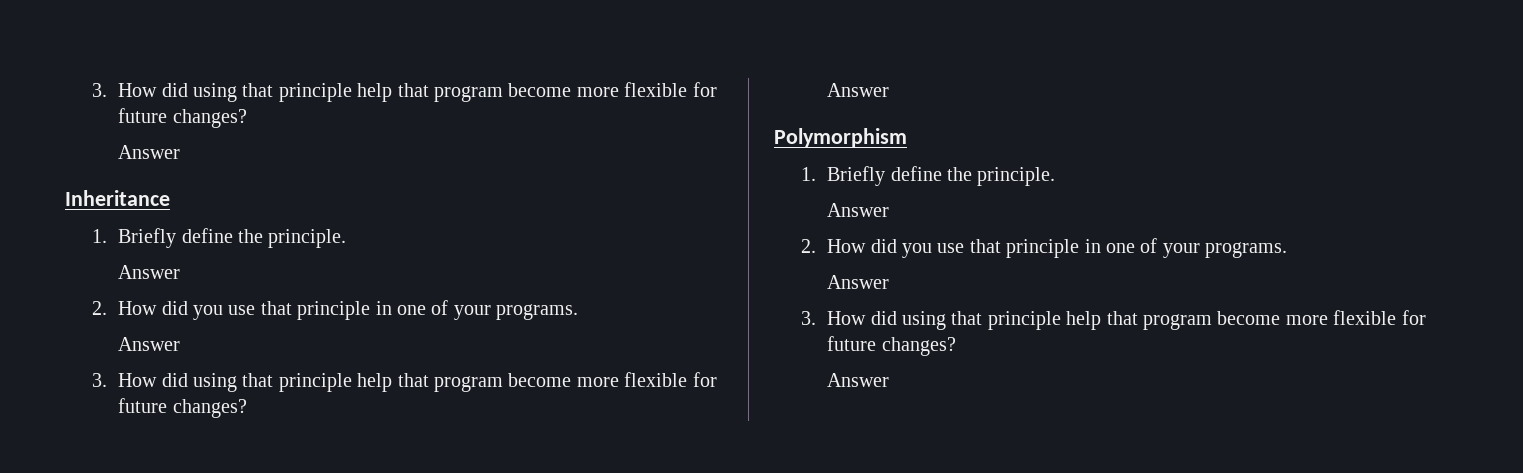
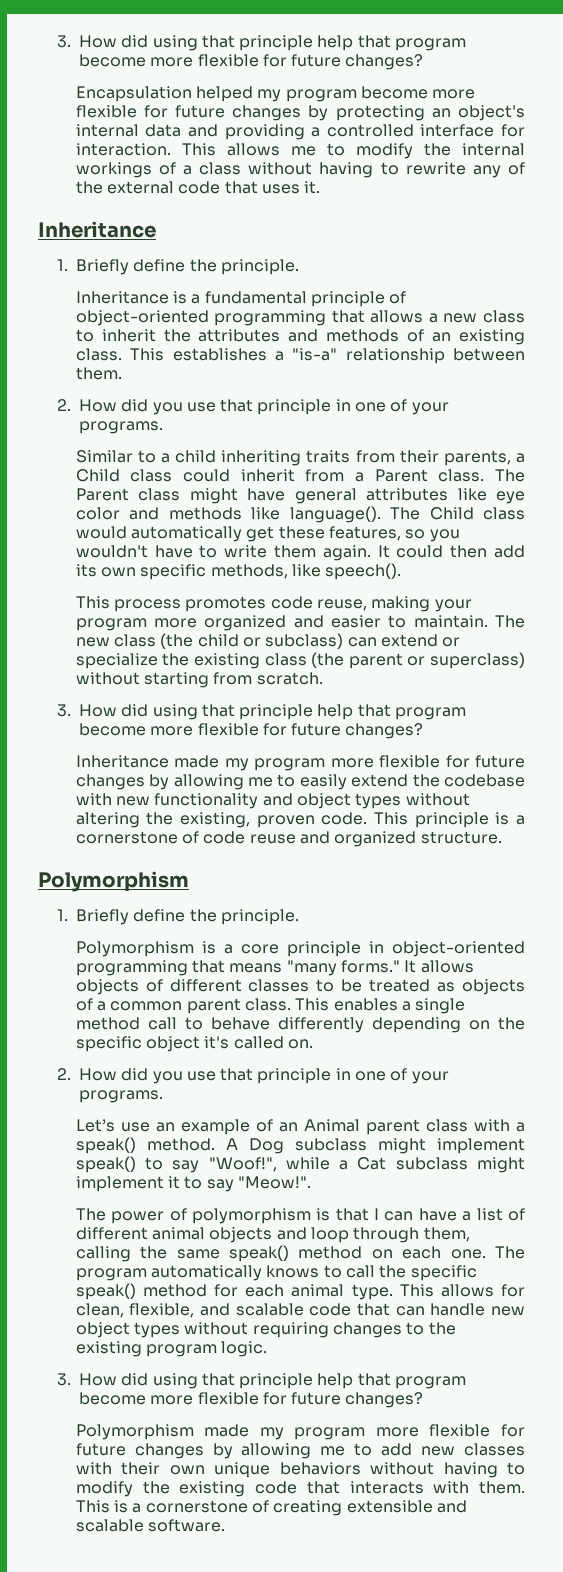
[118,145,181,159] Answer -> [75,86,476,102] [75,105,525,121] [75,124,525,140] [75,143,525,159] [75,162,525,178] [75,181,321,194] Encapsulation helped my program become more flexible for future changes by protecting an object's internal data and providing a controlled interface for interaction. This allows me to modify the internal workings of a class without having to rewrite any of the external code that uses it.
[118,265,181,279] Answer -> [75,291,407,307] [75,310,525,326] [75,329,525,345] [75,348,525,364] [75,367,122,380] Inheritance is a fundamental principle of object-oriented programming that allows a new class to inherit the attributes and methods of an existing class. This establishes a "is-a" relationship between them.
[118,337,181,351] Answer -> [75,450,525,466] [75,469,525,482] [75,488,525,504] [75,506,525,523] [75,526,460,542] [75,545,525,561] [75,563,402,580] [75,596,472,612] [75,615,525,631] [75,633,461,649] [75,652,525,669] [75,672,323,688] Similar to a child inheriting traits from their parents, a Child class could inherit from a Parent class. The Parent class might have general attributes like eye color and methods like language(). The Child class would automatically get these features, so you wouldn't have to write them again. It could then add its own specific methods, like speech(). // This process promotes code reuse, making your program more organized and easier to maintain. The new class (the child or subclass) can extend or specialize the existing class (the parent or superclass) without starting from scratch.
[827,83,890,97] Answer -> [75,755,525,771] [75,774,525,790] [75,793,470,809] [75,812,525,828] [75,831,502,847] Inheritance made my program more flexible for future changes by allowing me to easily extend the codebase with new functionality and object types without altering the existing, proven code. This principle is a cornerstone of code reuse and organized structure.
[827,203,890,217] Answer -> [75,941,525,957] [75,960,474,976] [75,979,525,995] [75,998,466,1014] [75,1017,525,1033] [75,1036,314,1052] Polymorphism is a core principle in object-oriented programming that means "many forms." It allows objects of different classes to be treated as objects of a common parent class. This enables a single method call to behave differently depending on the specific object it's called on.
[827,275,890,289] Answer -> [75,1119,525,1135] [75,1137,525,1154] [75,1156,525,1173] [75,1176,312,1192] [75,1208,525,1224] [75,1227,470,1243] [75,1245,525,1262] [75,1265,477,1281] [75,1283,525,1300] [75,1303,525,1318] [75,1322,456,1338] [75,1341,268,1357] Let’s use an example of an Animal parent class with a speak() method. A Dog subclass might implement speak() to say "Woof!", while a Cat subclass might implement it to say "Meow!". // The power of polymorphism is that I can have a list of different animal objects and loop through them, calling the same speak() method on each one. The program automatically knows to call the specific speak() method for each animal type. This allows for clean, flexible, and scalable code that can handle new object types without requiring changes to the existing program logic.
[827,373,890,387] Answer -> [75,1424,526,1440] [75,1443,525,1459] [75,1462,525,1478] [75,1481,525,1497] [75,1500,467,1516] [75,1519,226,1532] Polymorphism made my program more flexible for future changes by allowing me to add new classes with their own unique behaviors without having to modify the existing code that interacts with them. This is a cornerstone of creating extensible and scalable software.

